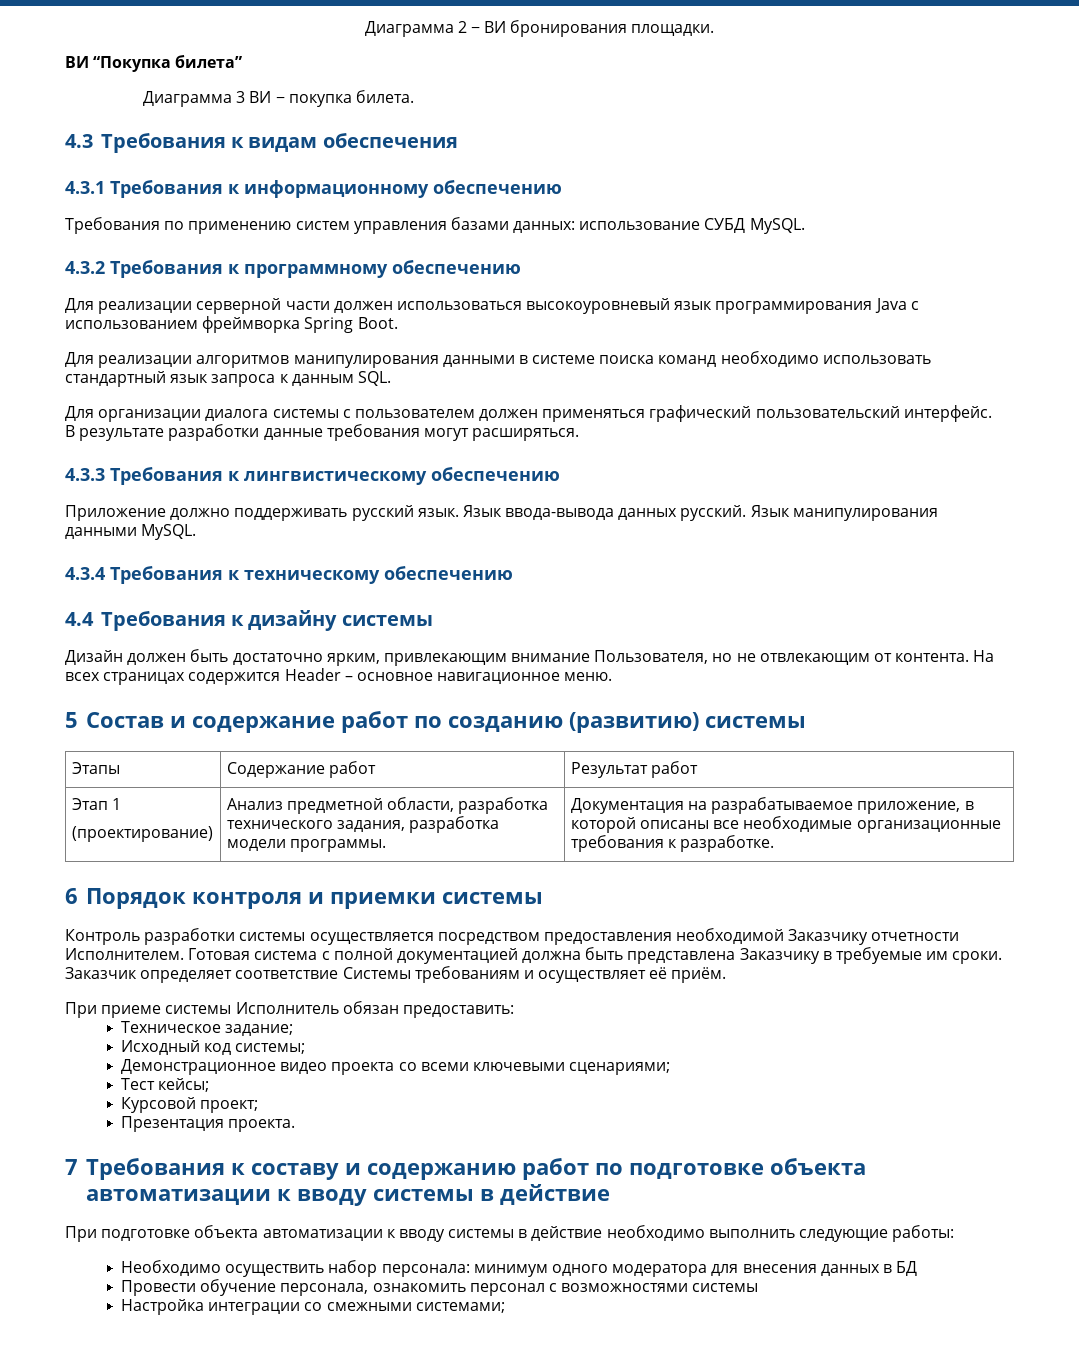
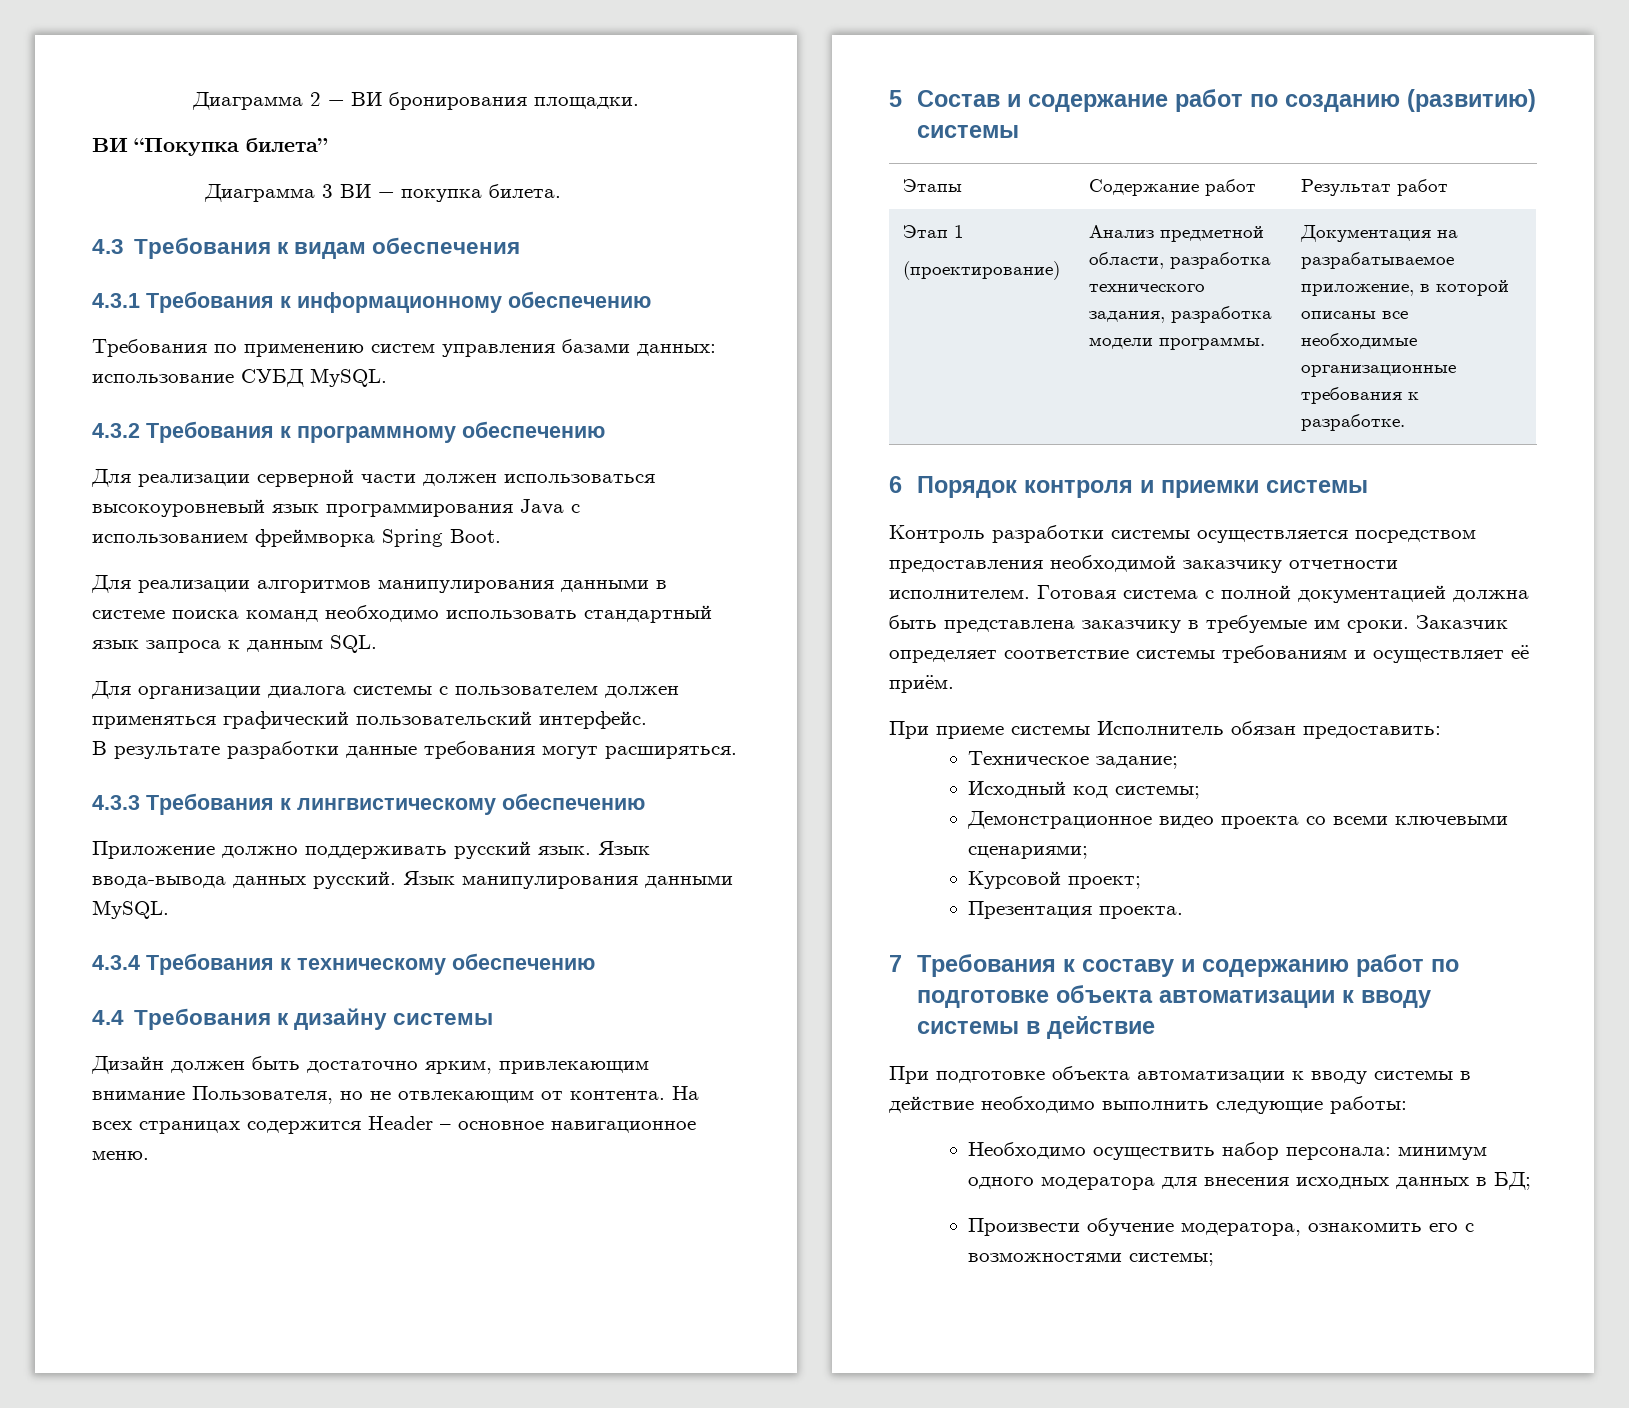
[788,929,960,945] [65,948,184,960] Заказчику отчетности Исполнителем. -> [1183,560,1398,573] [889,590,1030,599] заказчику отчетности исполнителем.
[739,948,820,964] Заказчику -> [1082,620,1181,633] заказчику
[342,967,411,979] Системы -> [1136,650,1215,659] системы
[121,1078,210,1092] // Тест кейсы; -> (1089, 852) none
(817, 1268) none -> [1296,1177,1390,1189] исходных
[896,1261,918,1276] [121,1279,759,1296] [121,1299,505,1315] БД // Провести обучение персонала, ознакомить персонал с возможностями системы // Настройка интеграции со смежными системами; -> [1494,1172,1532,1190] [968,1218,1475,1236] [968,1253,1215,1266] БД; // Произвести обучение модератора, ознакомить его с возможностями системы;

